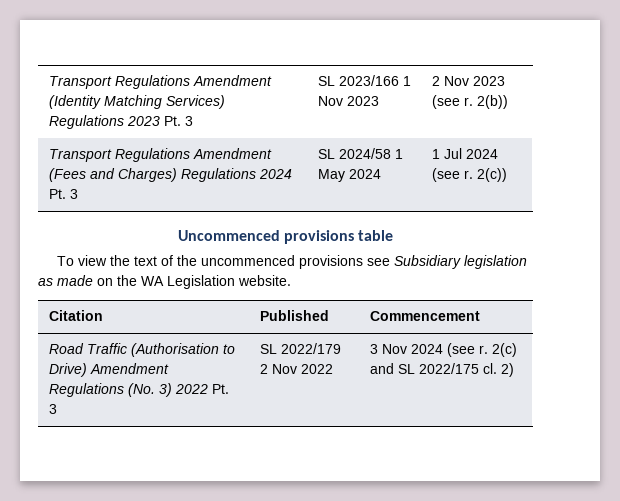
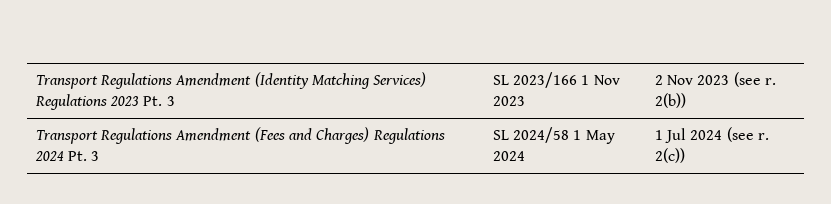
[177,230,394,244] [56,255,527,269] [38,275,291,289] [48,310,103,321] [259,310,329,321] [369,311,480,321] [48,343,235,357] [48,363,169,377] [48,383,229,397] [48,404,57,414] [259,343,341,354] [259,364,333,374] [369,343,517,357] [369,363,514,377] // Uncommenced provisions table // To view the text of the uncommenced provisions see Subsidiary legislation as made on the WA Legislation website. // Citation | Published | Commencement // Road Traffic (Authorisation to Drive) Amendment Regulations (No. 3) 2022 Pt. 3 | SL 2022/179 2 Nov 2022 | 3 Nov 2024 (see r. 2(c) and SL 2022/175 cl. 2) -> (685, 155) none

